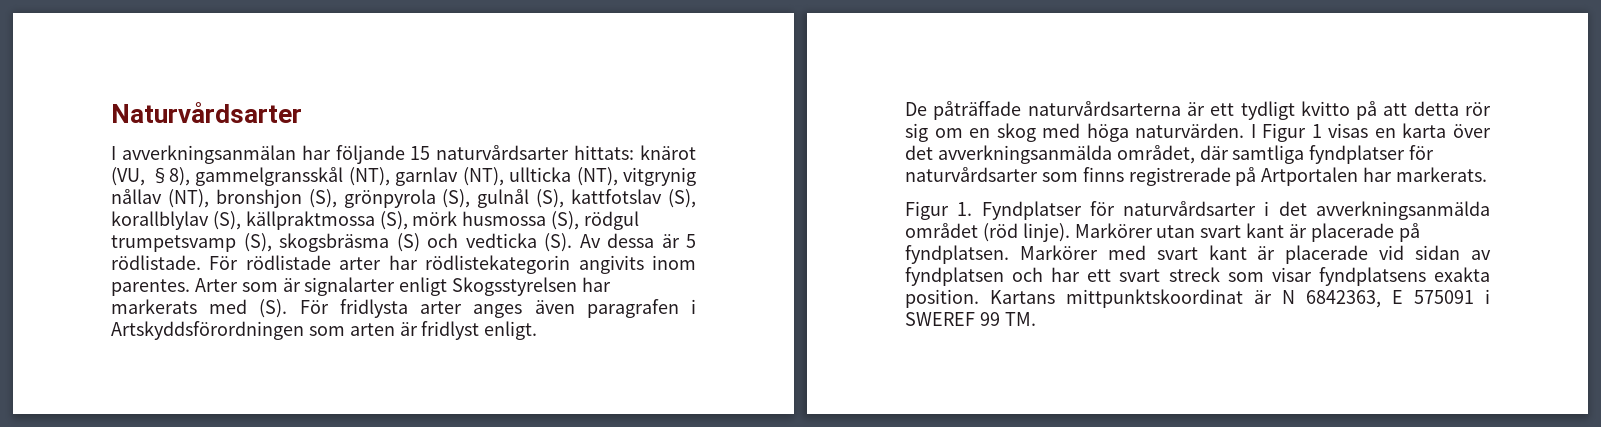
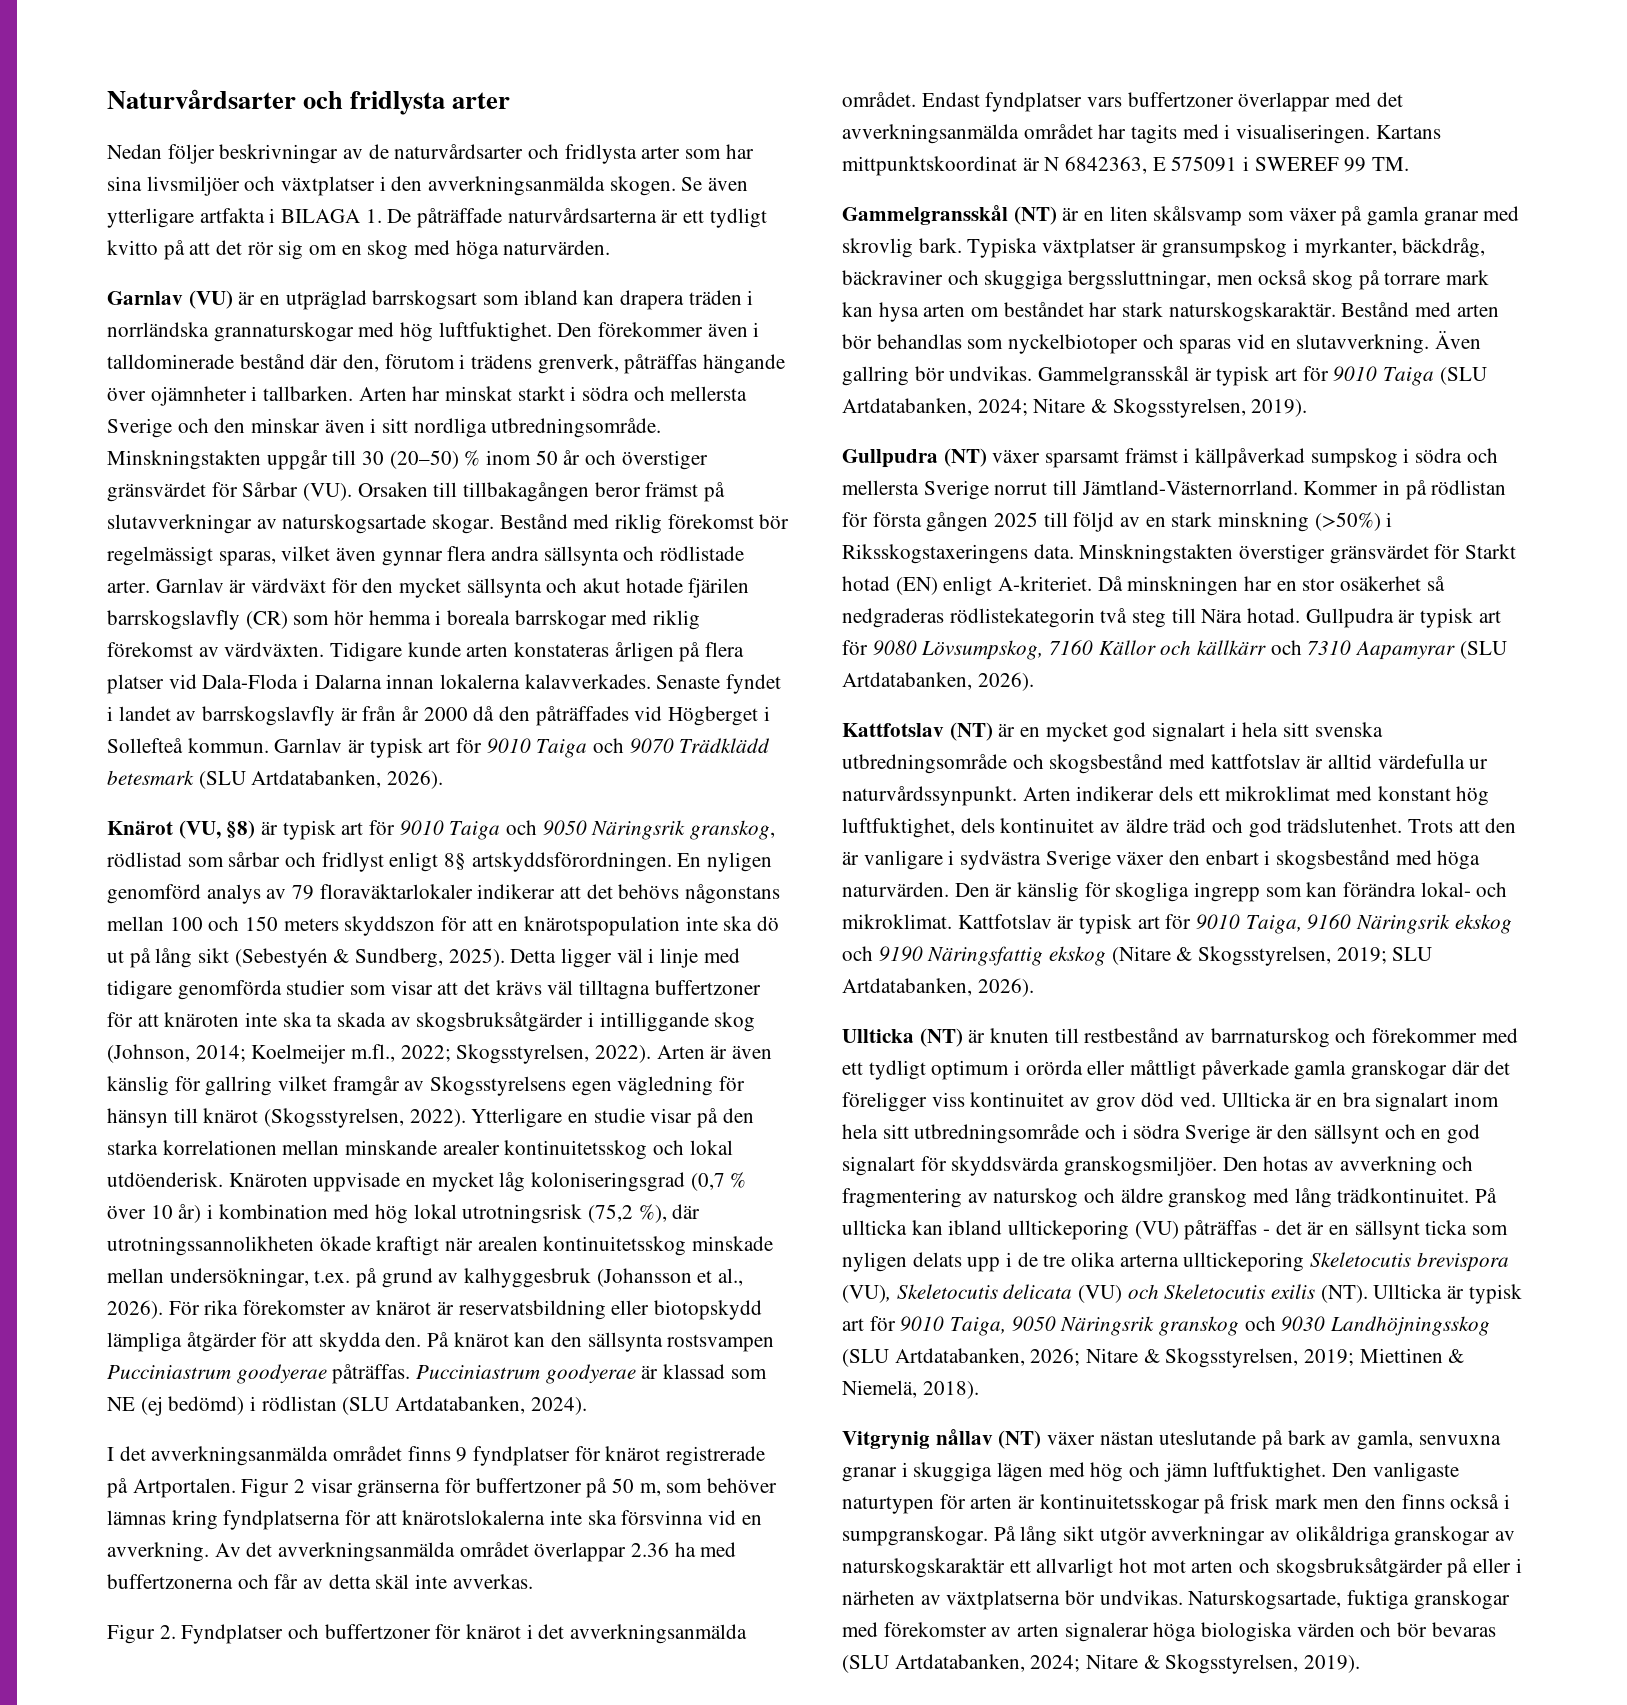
[111,145,696,164] [111,167,696,186] [111,189,697,208] [111,211,640,230] [111,233,696,252] [111,255,697,274] [111,277,612,296] [111,299,696,318] [111,321,538,340] // I avverkningsanmälan har följande 15 naturvårdsarter hittats: knärot (VU, §8), gammelgransskål (NT), garnlav (NT), ullticka (NT), vitgrynig nållav (NT), bronshjon (S), grönpyrola (S), gulnål (S), kattfotslav (S), korallblylav (S), källpraktmossa (S), mörk husmossa (S), rödgul trumpetsvamp (S), skogsbräsma (S) och vedticka (S). Av dessa är 5 rödlistade. För rödlistade arter har rödlistekategorin angivits inom parentes. Arter som är signalarter enligt Skogsstyrelsen har markerats med (S). För fridlysta arter anges även paragrafen i Artskyddsförordningen som arten är fridlyst enligt. // -> [303,91,511,115] [107,144,754,164] [107,176,749,196] [107,208,382,228] och fridlysta arter // Nedan följer beskrivningar av de naturvårdsarter och fridlysta arter som har sina livsmiljöer och växtplatser i den avverkningsanmälda skogen. Se även ytterligare artfakta i BILAGA 1.
[1413,101,1459,116] detta -> [216,240,243,255] det
[1250,123,1491,142] [905,145,1435,164] [905,167,1488,186] [905,201,1490,220] [905,223,1420,242] [905,245,1491,264] [905,267,1490,286] [905,289,979,308] I Figur 1 visas en karta över det avverkningsanmälda området, där samtliga fyndplatser för naturvårdsarter som finns registrerade på Artportalen har markerats. // Figur 1. Fyndplatser för naturvårdsarter i det avverkningsanmälda området (röd linje). Markörer utan svart kant är placerade på fyndplatsen. Markörer med svart kant är placerade vid sidan av fyndplatsen och har ett svart streck som visar fyndplatsens exakta position. -> [107,290,754,310] [107,322,760,342] [107,354,786,374] [107,386,748,406] [107,418,662,438] [107,450,708,470] [107,482,726,502] [107,514,790,534] [107,546,745,566] [107,578,750,598] [107,610,701,630] [107,642,745,662] [107,674,782,694] [107,706,770,726] [107,738,771,758] [107,770,444,789] [107,820,776,840] [107,852,773,872] [107,884,781,904] [107,916,780,936] [107,948,740,968] [107,980,761,1000] [107,1012,756,1032] [107,1044,773,1064] [107,1076,746,1096] [107,1108,754,1128] [107,1140,733,1160] [107,1172,747,1192] [107,1204,701,1224] [107,1236,774,1256] [107,1268,744,1288] [107,1300,763,1320] [107,1332,775,1352] [107,1364,767,1384] [107,1396,587,1416] [107,1446,766,1466] [107,1478,778,1498] [107,1510,762,1530] [107,1542,737,1562] [107,1574,533,1589] [107,1624,748,1644] [842,92,1403,112] [842,124,1371,144] // Garnlav (VU) är en utpräglad barrskogsart som ibland kan drapera träden i norrländska grannaturskogar med hög luftfuktighet. Den förekommer även i talldominerade bestånd där den, förutom i trädens grenverk, påträffas hängande över ojämnheter i tallbarken. Arten har minskat starkt i södra och mellersta Sverige och den minskar även i sitt nordliga utbredningsområde. Minskningstakten uppgår till 30 (20–50) % inom 50 år och överstiger gränsvärdet för Sårbar (VU). Orsaken till tillbakagången beror främst på slutavverkningar av naturskogsartade skogar. Bestånd med riklig förekomst bör regelmässigt sparas, vilket även gynnar flera andra sällsynta och rödlistade arter. Garnlav är värdväxt för den mycket sällsynta och akut hotade fjärilen barrskogslavfly (CR) som hör hemma i boreala barrskogar med riklig förekomst av värdväxten. Tidigare kunde arten konstateras årligen på flera platser vid Dala-Floda i Dalarna innan lokalerna kalavverkades. Senaste fyndet i landet av barrskogslavfly är från år 2000 då den påträffades vid Högberget i Sollefteå kommun. Garnlav är typisk art för 9010 Taiga och 9070 Trädklädd betesmark (SLU Artdatabanken, 2026). // Knärot (VU, §8) är typisk art för 9010 Taiga och 9050 Näringsrik granskog, rödlistad som sårbar och fridlyst enligt 8§ artskyddsförordningen. En nyligen genomförd analys av 79 floraväktarlokaler indikerar att det behövs någonstans mellan 100 och 150 meters skyddszon för att en knärotspopulation inte ska dö ut på lång sikt (Sebestyén & Sundberg, 2025). Detta ligger väl i linje med tidigare genomförda studier som visar att det krävs väl tilltagna buffertzoner för att knäroten inte ska ta skada av skogsbruksåtgärder i intilliggande skog (Johnson, 2014; Koelmeijer m.fl., 2022; Skogsstyrelsen, 2022). Arten är även känslig för gallring vilket framgår av Skogsstyrelsens egen vägledning för hänsyn till knärot (Skogsstyrelsen, 2022). Ytterligare en studie visar på den starka korrelationen mellan minskande arealer kontinuitetsskog och lokal utdöenderisk. Knäroten uppvisade en mycket låg koloniseringsgrad (0,7 % över 10 år) i kombination med hög lokal utrotningsrisk (75,2 %), där utrotningssannolikheten ökade kraftigt när arealen kontinuitetsskog minskade mellan undersökningar, t.ex. på grund av kalhyggesbruk (Johansson et al., 2026). För rika förekomster av knärot är reservatsbildning eller biotopskydd lämpliga åtgärder för att skydda den. På knärot kan den sällsynta rostsvampen Pucciniastrum goodyerae påträffas. Pucciniastrum goodyerae är klassad som NE (ej bedömd) i rödlistan (SLU Artdatabanken, 2024). // I det avverkningsanmälda området finns 9 fyndplatser för knärot registrerade på Artportalen. Figur 2 visar gränserna för buffertzoner på 50 m, som behöver lämnas kring fyndplatserna för att knärotslokalerna inte ska försvinna vid en avverkning. Av det avverkningsanmälda området överlappar 2.36 ha med buffertzonerna och får av detta skäl inte avverkas. // Figur 2. Fyndplatser och buffertzoner för knärot i det avverkningsanmälda området. Endast fyndplatser vars buffertzoner överlappar med det avverkningsanmälda området har tagits med i visualiseringen.
(1036, 319) none -> [842,205,1520,226] [842,238,1486,258] [842,270,1490,290] [842,302,1499,322] [842,330,1482,354] [842,366,1487,386] [842,398,1308,418] [842,448,1498,468] [842,480,1507,500] [842,512,1393,532] [842,544,1517,564] [842,576,1445,596] [842,608,1501,628] [842,640,1507,660] [842,672,1034,691] [842,722,1383,742] [842,754,1489,774] [842,786,1490,806] [842,818,1517,838] [842,850,1481,870] [842,882,1508,902] [842,914,1512,934] [842,946,1433,966] [842,978,1034,997] [842,1028,1518,1048] [842,1060,1511,1080] [842,1092,1500,1112] [842,1124,1481,1144] [842,1156,1474,1176] [842,1188,1498,1208] [842,1220,1509,1240] [842,1252,1509,1272] [842,1284,1522,1304] [842,1316,1491,1336] [842,1348,1465,1368] [842,1380,979,1399] [842,1429,1501,1450] [842,1462,1459,1482] [842,1494,1511,1514] [842,1526,1516,1546] [842,1558,1522,1578] [842,1590,1510,1610] [842,1622,1496,1642] [842,1654,1361,1674] // Gammelgransskål (NT) är en liten skålsvamp som växer på gamla granar med skrovlig bark. Typiska växtplatser är gransumpskog i myrkanter, bäckdråg, bäckraviner och skuggiga bergssluttningar, men också skog på torrare mark kan hysa arten om beståndet har stark naturskogskaraktär. Bestånd med arten bör behandlas som nyckelbiotoper och sparas vid en slutavverkning. Även gallring bör undvikas. Gammelgransskål är typisk art för 9010 Taiga (SLU Artdatabanken, 2024; Nitare & Skogsstyrelsen, 2019). // Gullpudra (NT) växer sparsamt främst i källpåverkad sumpskog i södra och mellersta Sverige norrut till Jämtland-Västernorrland. Kommer in på rödlistan för första gången 2025 till följd av en stark minskning (>50%) i Riksskogstaxeringens data. Minskningstakten överstiger gränsvärdet för Starkt hotad (EN) enligt A-kriteriet. Då minskningen har en stor osäkerhet så nedgraderas rödlistekategorin två steg till Nära hotad. Gullpudra är typisk art för 9080 Lövsumpskog, 7160 Källor och källkärr och 7310 Aapamyrar (SLU Artdatabanken, 2026). // Kattfotslav (NT) är en mycket god signalart i hela sitt svenska utbredningsområde och skogsbestånd med kattfotslav är alltid värdefulla ur naturvårdssynpunkt. Arten indikerar dels ett mikroklimat med konstant hög luftfuktighet, dels kontinuitet av äldre träd och god trädslutenhet. Trots att den är vanligare i sydvästra Sverige växer den enbart i skogsbestånd med höga naturvärden. Den är känslig för skogliga ingrepp som kan förändra lokal- och mikroklimat. Kattfotslav är typisk art för 9010 Taiga, 9160 Näringsrik ekskog och 9190 Näringsfattig ekskog (Nitare & Skogsstyrelsen, 2019; SLU Artdatabanken, 2026). // Ullticka (NT) är knuten till restbestånd av barrnaturskog och förekommer med ett tydligt optimum i orörda eller måttligt påverkade gamla granskogar där det föreligger viss kontinuitet av grov död ved. Ullticka är en bra signalart inom hela sitt utbredningsområde och i södra Sverige är den sällsynt och en god signalart för skyddsvärda granskogsmiljöer. Den hotas av avverkning och fragmentering av naturskog och äldre granskog med lång trädkontinuitet. På ullticka kan ibland ulltickeporing (VU) påträffas - det är en sällsynt ticka som nyligen delats upp i de tre olika arterna ulltickeporing Skeletocutis brevispora (VU), Skeletocutis delicata (VU) och Skeletocutis exilis (NT). Ullticka är typisk art för 9010 Taiga, 9050 Näringsrik granskog och 9030 Landhöjningsskog (SLU Artdatabanken, 2026; Nitare & Skogsstyrelsen, 2019; Miettinen & Niemelä, 2018). // Vitgrynig nållav (NT) växer nästan uteslutande på bark av gamla, senvuxna granar i skuggiga lägen med hög och jämn luftfuktighet. Den vanligaste naturtypen för arten är kontinuitetsskogar på frisk mark men den finns också i sumpgranskogar. På lång sikt utgör avverkningar av olikåldriga granskogar av naturskogskaraktär ett allvarligt hot mot arten och skogsbruksåtgärder på eller i närheten av växtplatserna bör undvikas. Naturskogsartade, fuktiga granskogar med förekomster av arten signalerar höga biologiska värden och bör bevaras (SLU Artdatabanken, 2024; Nitare & Skogsstyrelsen, 2019).

